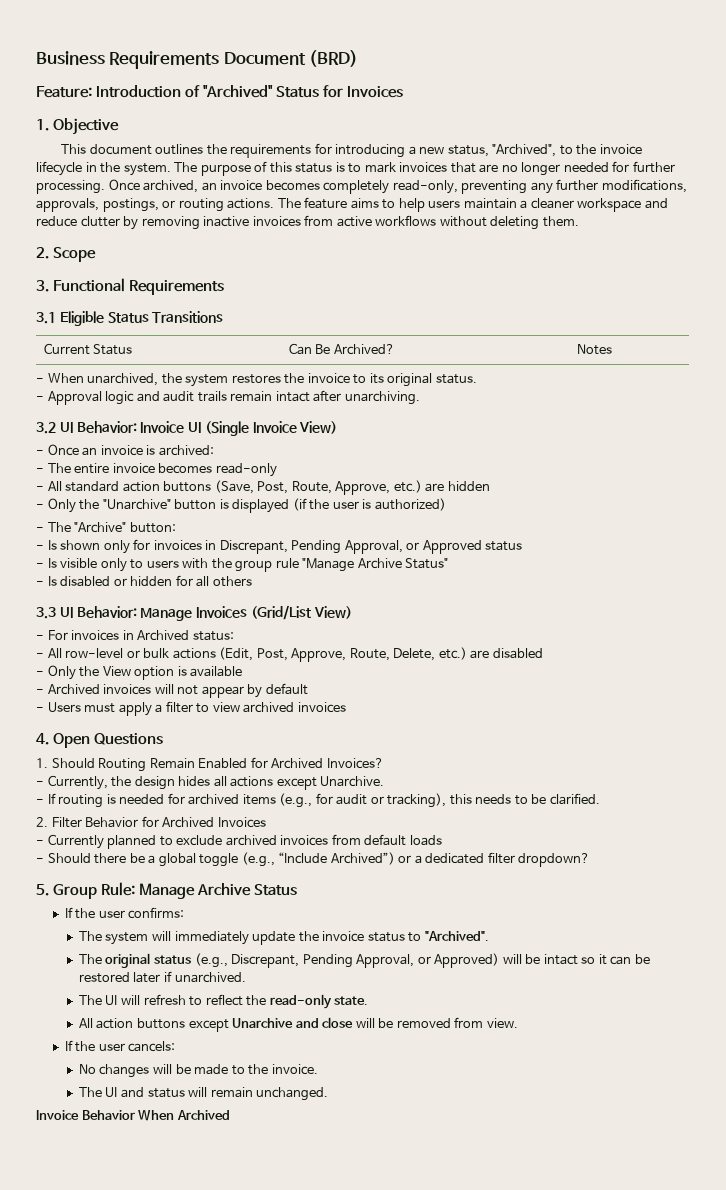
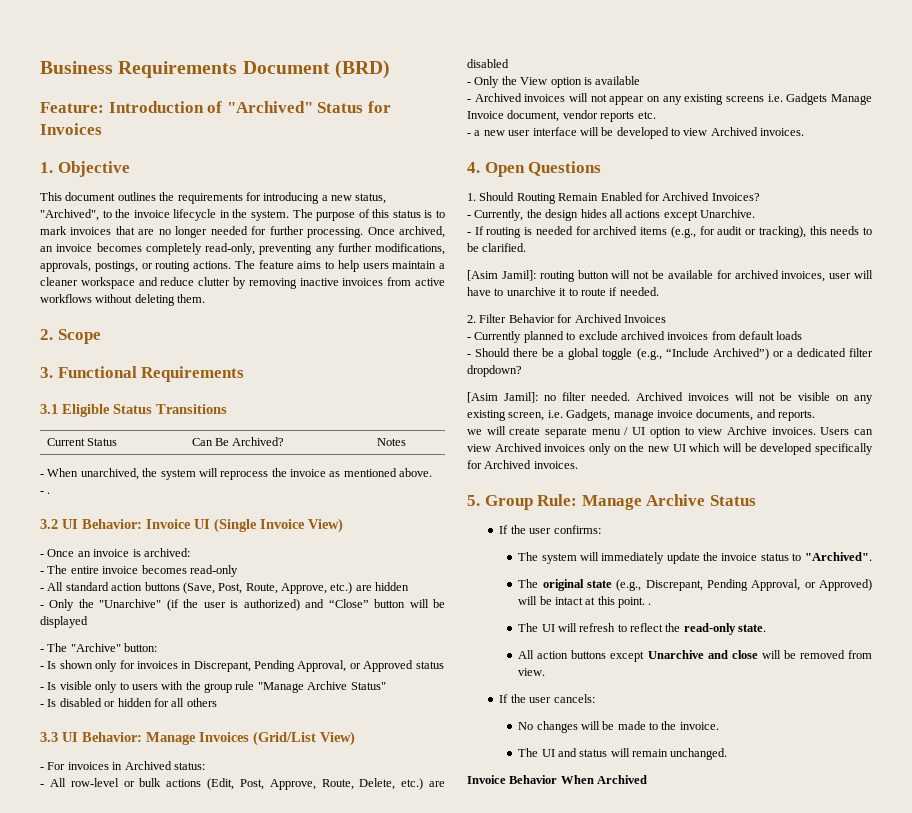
[231,373,477,387] [36,390,420,405] restores the invoice to its original status. // - Approval logic and audit trails remain intact after unarchiving. -> [198,468,433,480] [40,491,51,494] will reprocess the invoice as mentioned above. // - .
[174,499,290,513] button is displayed -> (162, 603) none
(446, 504) none -> [305,599,445,608] [40,616,88,628] and “Close” button will be displayed
[247,683,308,698] [36,701,346,716] by default // - Users must apply a filter to view archived invoices -> [647,93,872,105] [467,110,656,122] [467,127,805,139] on any existing screens i.e. Gadgets Manage Invoice document, vendor reports etc. // - a new user interface will be developed to view Archived invoices.
(600, 799) none -> [467,270,873,282] [467,287,659,296] // [Asim Jamil]: routing button will not be available for archived invoices, user will have to unarchive it to route if needed.
(591, 860) none -> [467,392,873,404] [467,409,815,421] [467,426,873,438] [467,443,873,455] [467,460,578,469] // [Asim Jamil]: no filter needed. Archived invoices will not be visible on any existing screen, i.e. Gadgets, manage invoice documents, and reports. // we will create separate menu / UI option to view Archive invoices. Users can view Archived invoices only on the new UI which will be developed specifically for Archived invoices.
[153,955,191,964] status -> [586,580,612,588] state
[581,954,650,965] [78,971,246,983] so it can be restored later if unarchived. -> [585,596,652,608] at this point. .

